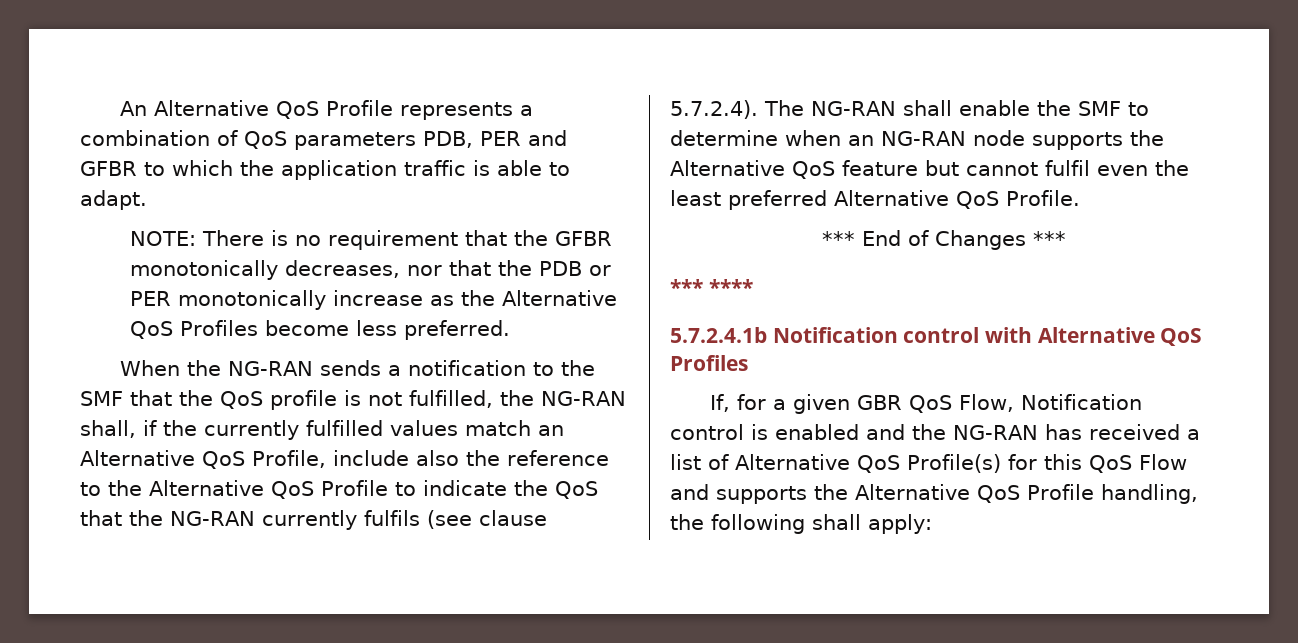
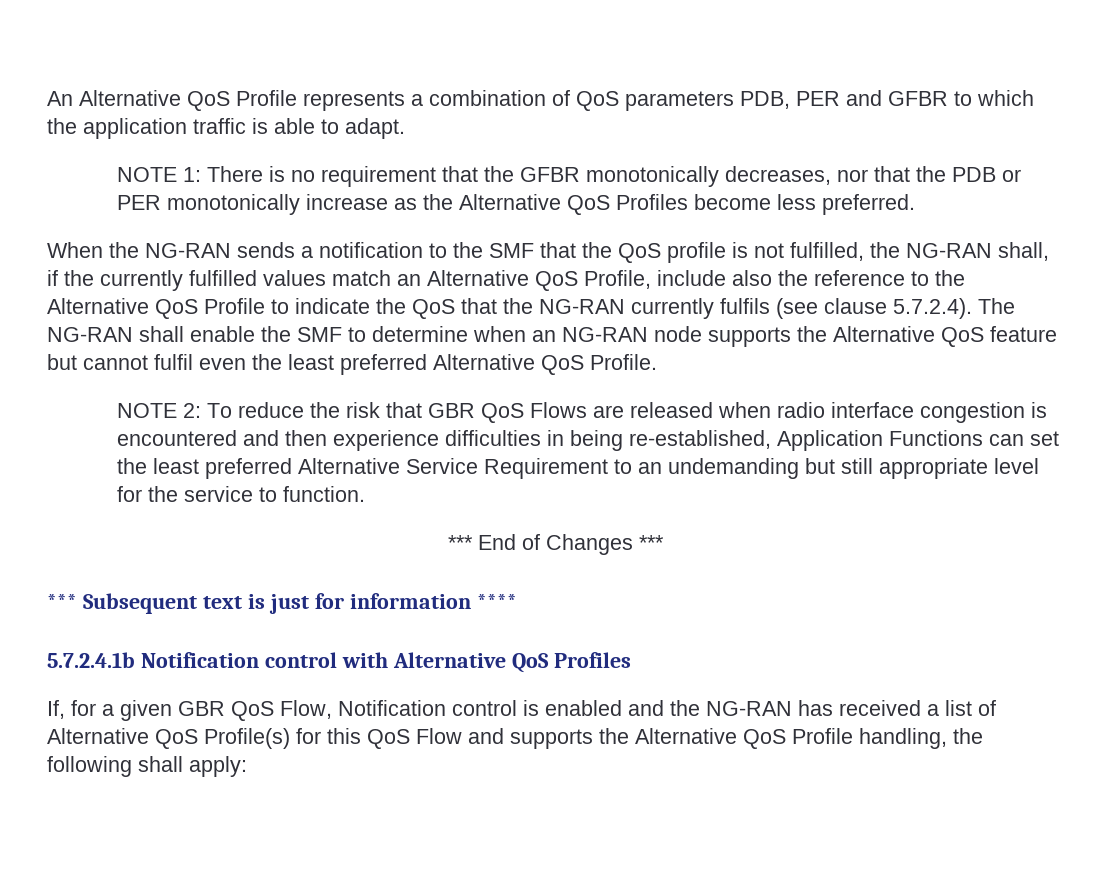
[130,231,197,246] NOTE: -> [116,167,201,182] NOTE 1:
(1080, 198) none -> [116,402,1047,423] [116,430,1059,451] [116,458,1039,479] [116,486,365,502] // NOTE 2: To reduce the risk that GBR QoS Flows are released when radio interface congestion is encountered and then experience difficulties in being re-established, Application Functions can set the least preferred Alternative Service Requirement to an undemanding but still appropriate level for the service to function.
(703, 287) none -> [82,593,471,614] Subsequent text is just for information

